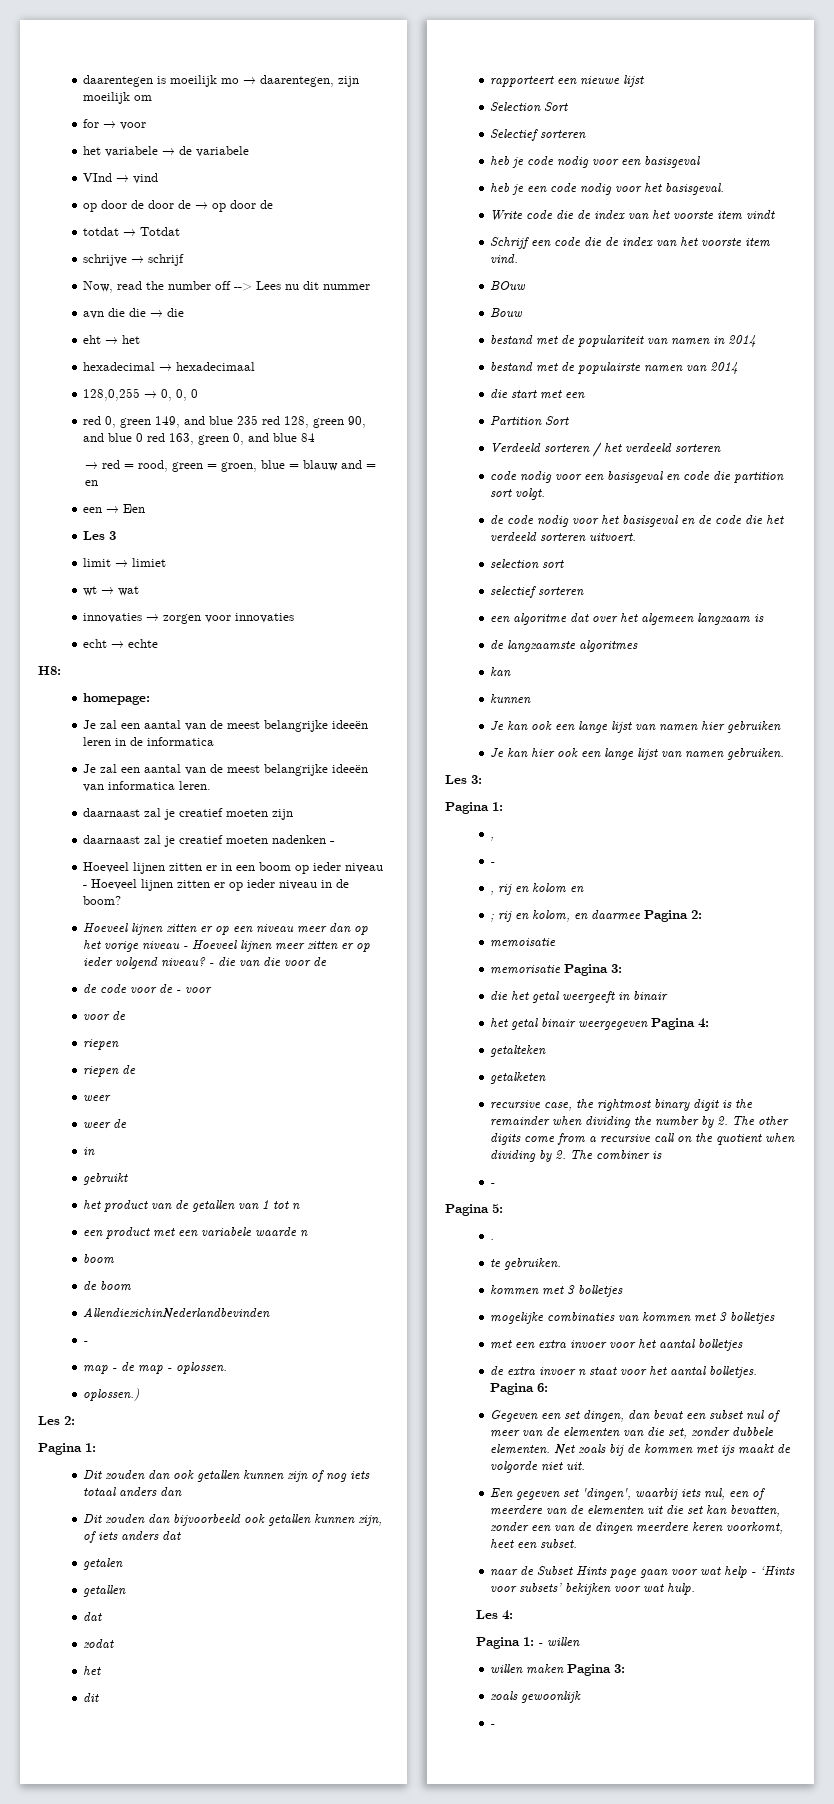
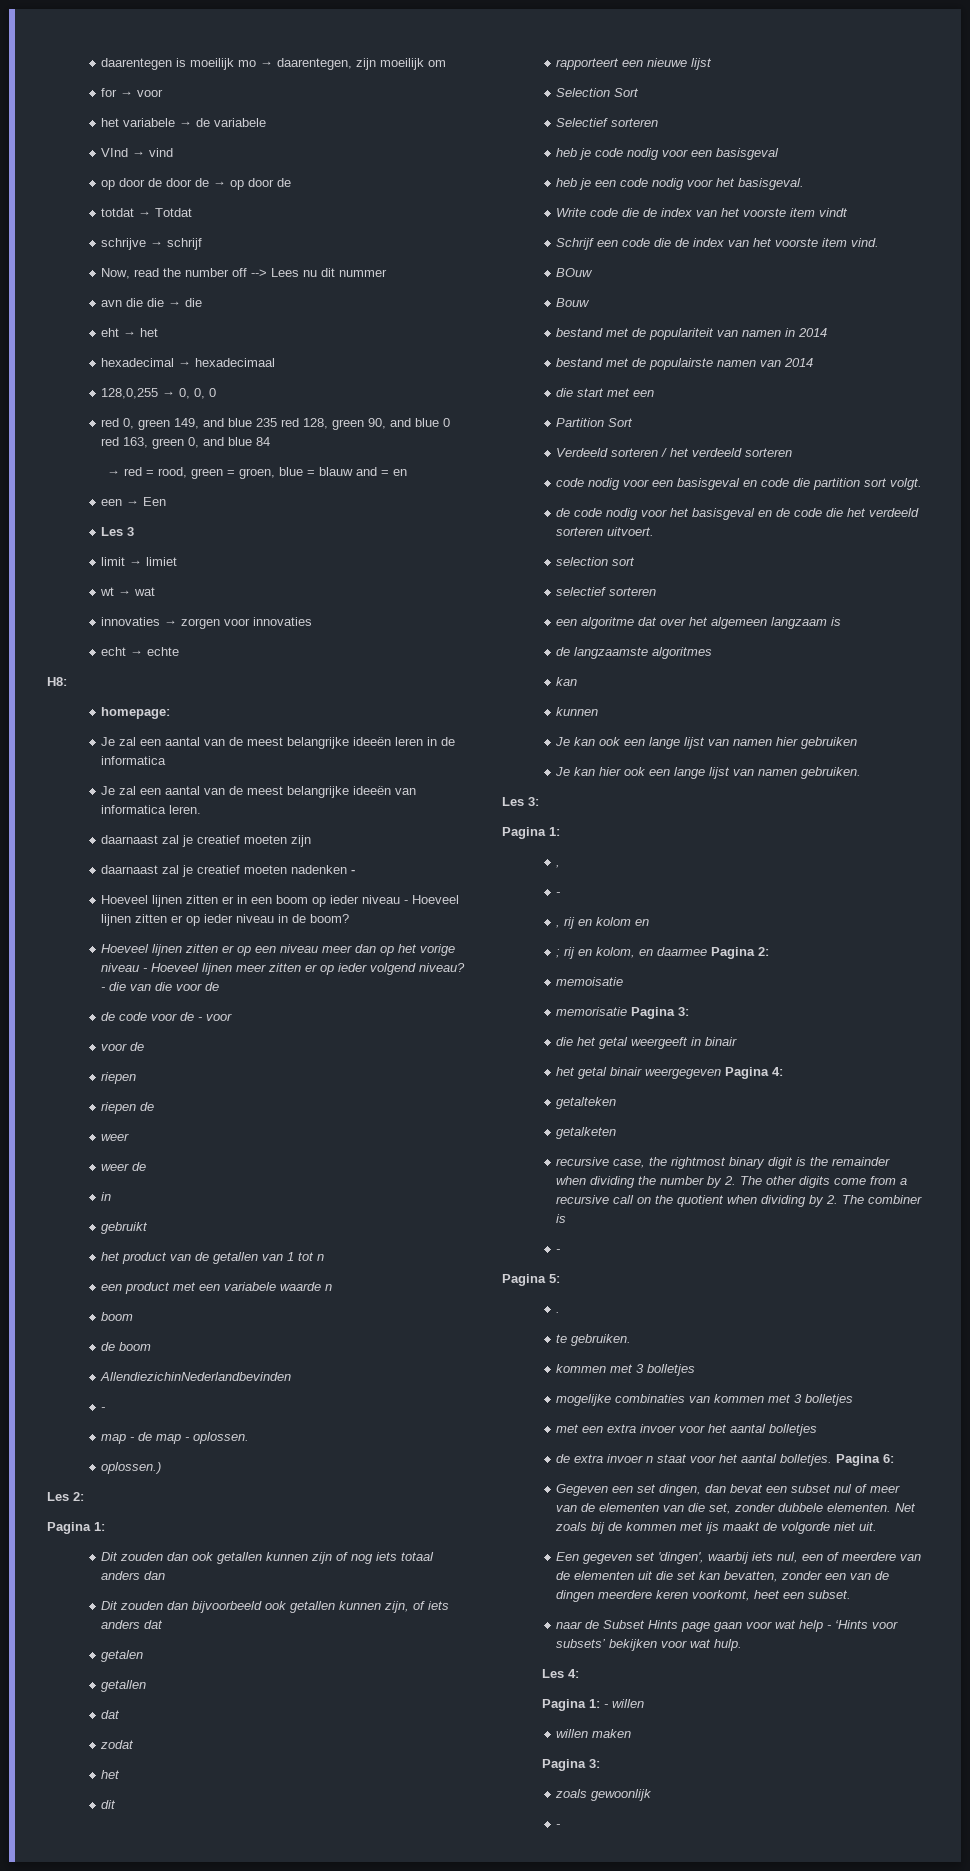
(565, 1669) none -> (632, 1733) //

